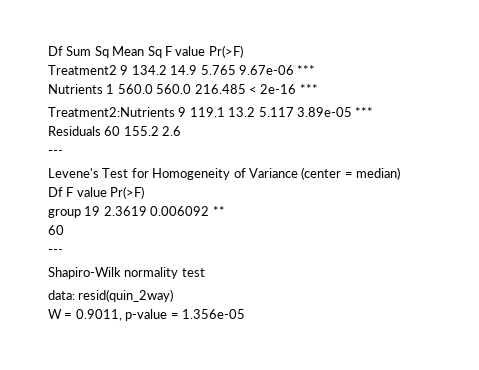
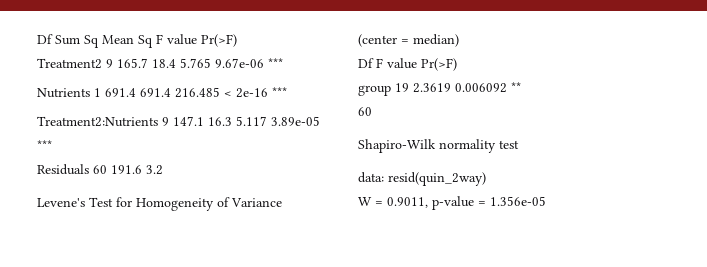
[131,65,198,75] 134.2 14.9 -> [117,58,176,68] 165.7 18.4
[117,84,192,94] 560.0 560.0 -> [105,88,171,97] 691.4 691.4
[189,107,256,117] 119.1 13.2 -> [173,116,232,126] 147.1 16.3
[123,126,182,136] [48,150,63,155] 155.2 2.6 // --- -> [111,165,163,175] 191.6 3.2
[48,249,63,254] // --- -> (372, 111) none

